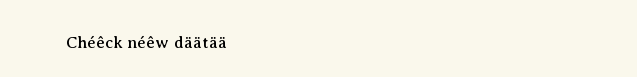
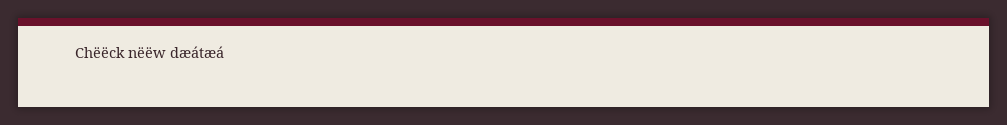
[66,35,227,48] Chéêck néêw däätää -> [75,46,224,58] Chëëck nëëw dæátæá

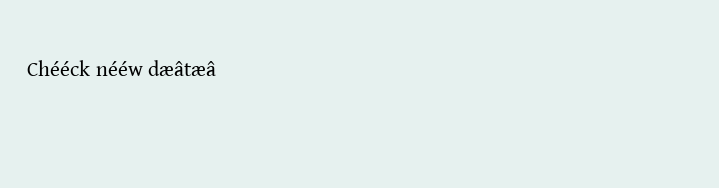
[75,46,224,58] Chëëck nëëw dæátæá -> [27,60,217,76] Chééck nééw dæâtæâ

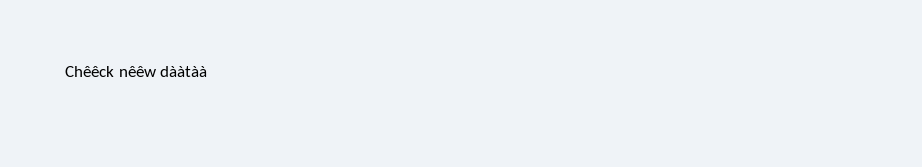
[27,60,217,76] Chééck nééw dæâtæâ -> [65,66,208,77] Chêêck nêêw dààtàà

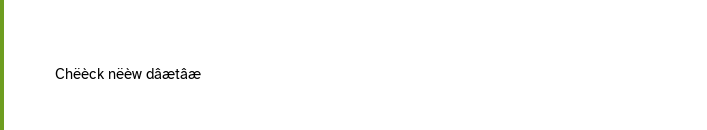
[65,66,208,77] Chêêck nêêw dààtàà -> [55,68,201,79] Chëèck nëèw dâætâæ

